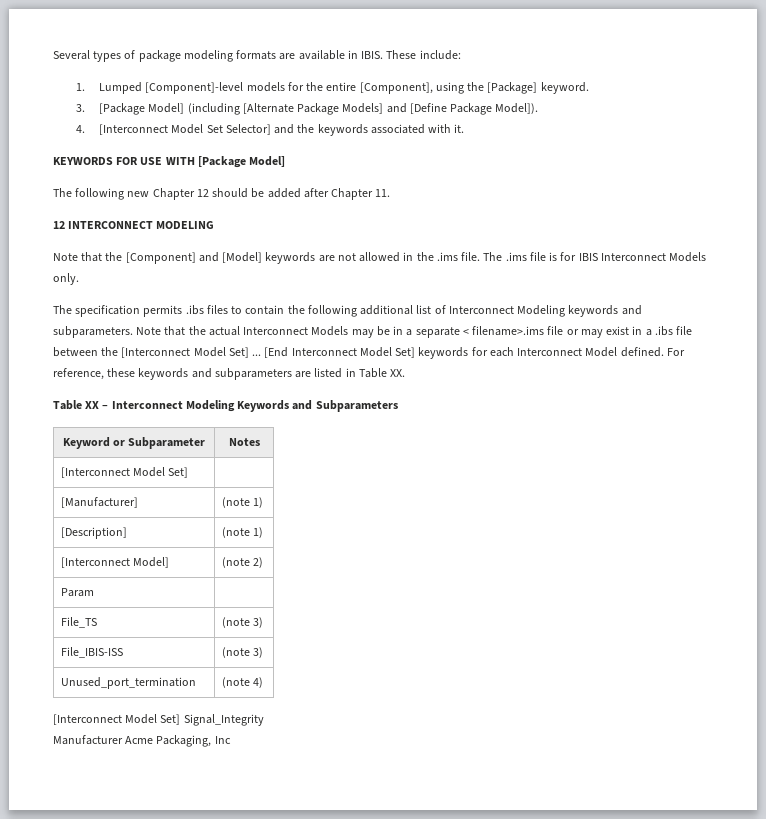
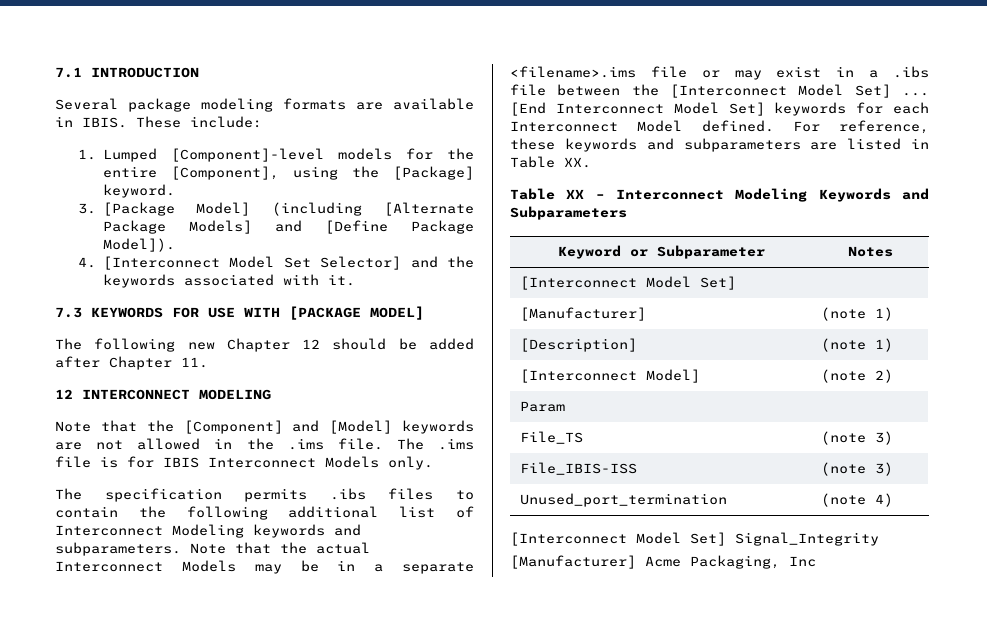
[53,50,136,62] Several types of -> [55,67,199,78] [55,98,118,110] 7.1 INTRODUCTION // Several
(465, 128) none -> [55,307,82,318] 7.3
[197,156,286,168] [Package Model] -> [289,306,424,320] [PACKAGE MODEL]
[462,326,545,336] < filename>.ims -> [510,66,636,78] <filename>.ims
[53,735,123,745] Manufacturer -> [510,555,636,569] [Manufacturer]

